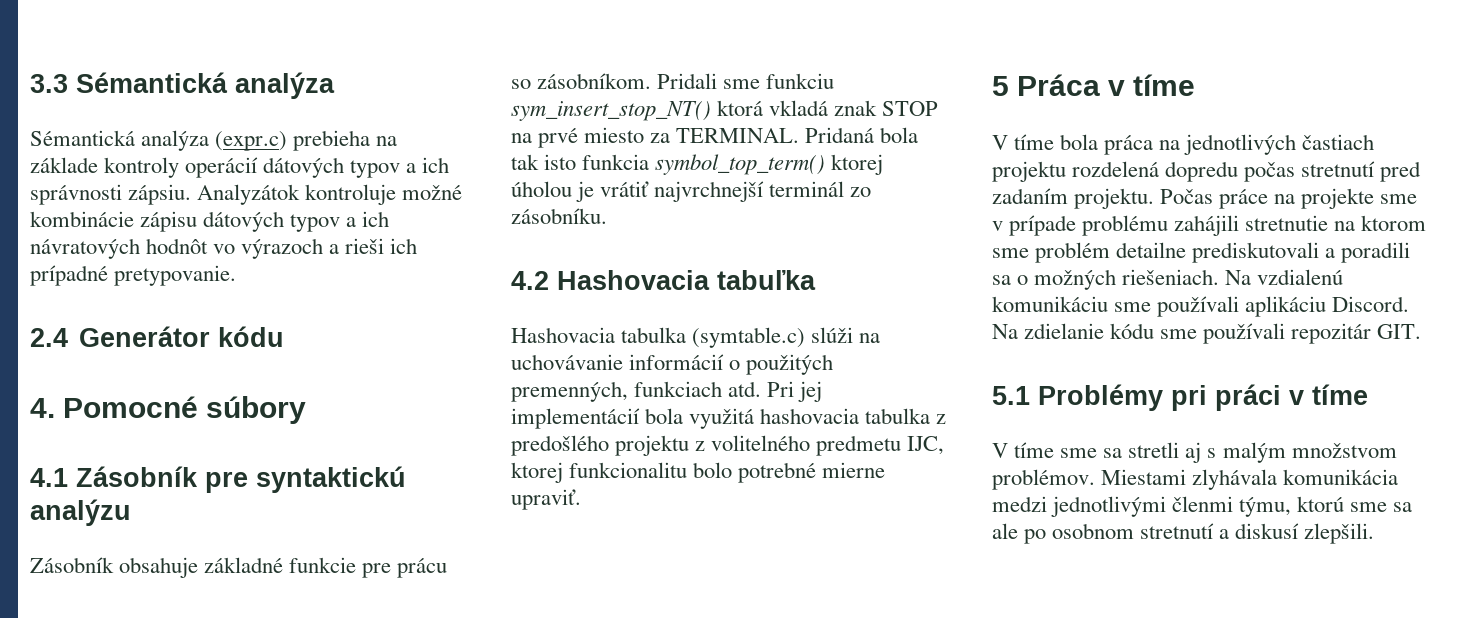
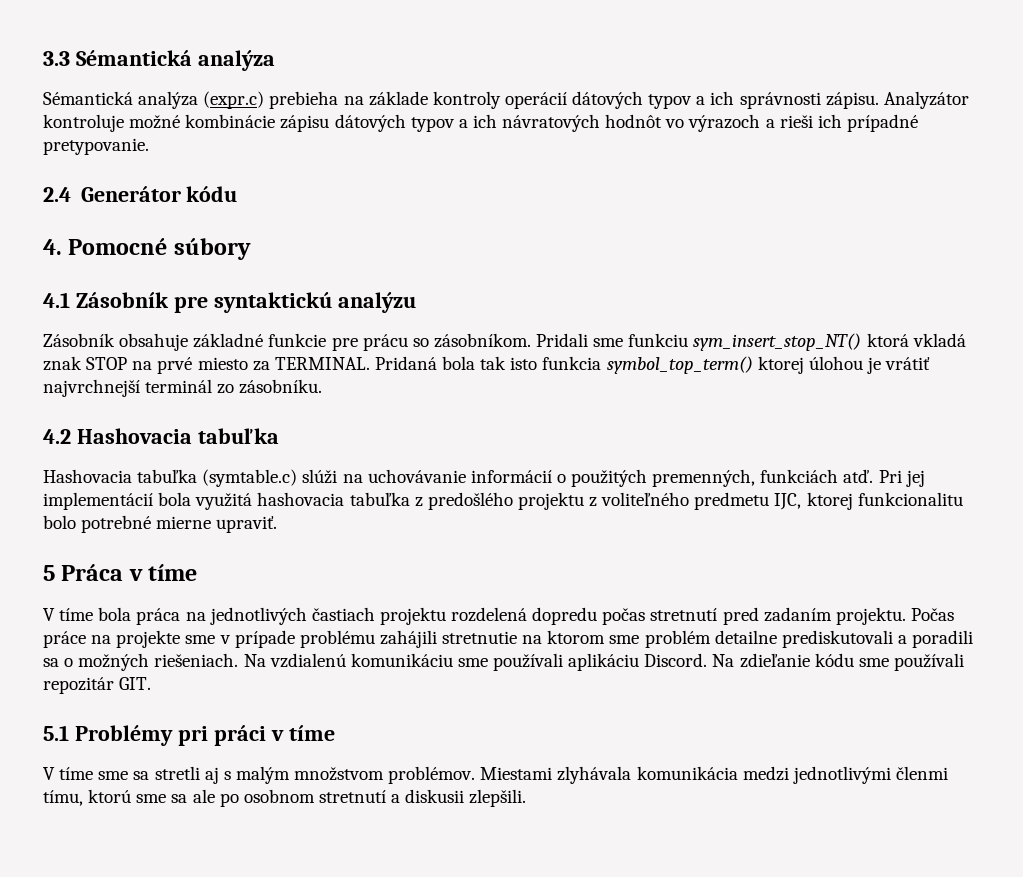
[128,184,301,205] zápsiu. Analyzátok -> [825,91,969,109] zápisu. Analyzátor
[511,181,572,197] úholou -> [808,356,863,370] úlohou
[621,327,687,343] tabulka -> [137,469,198,483] tabuľka
[634,381,762,397] funkciach atd. -> [760,469,874,483] funkciách atď.
[865,408,931,424] tabulka -> [349,492,410,506] tabuľka
[711,435,811,451] volitelného -> [601,492,690,506] voliteľného
[1024,323,1105,339] zdielanie -> [739,653,810,668] zdieľanie
[1239,497,1292,517] týmu, -> [43,790,83,806] tímu,
[1235,523,1300,539] diskusí -> [405,789,465,803] diskusii

